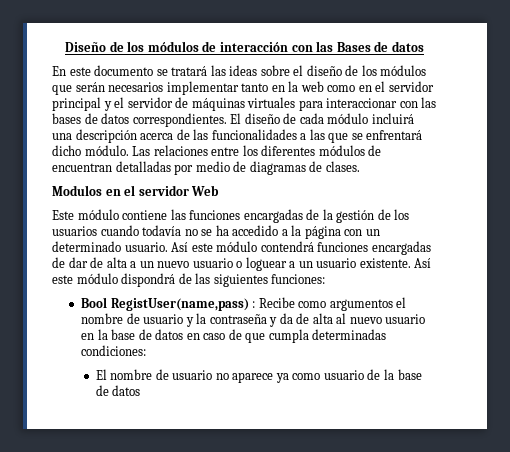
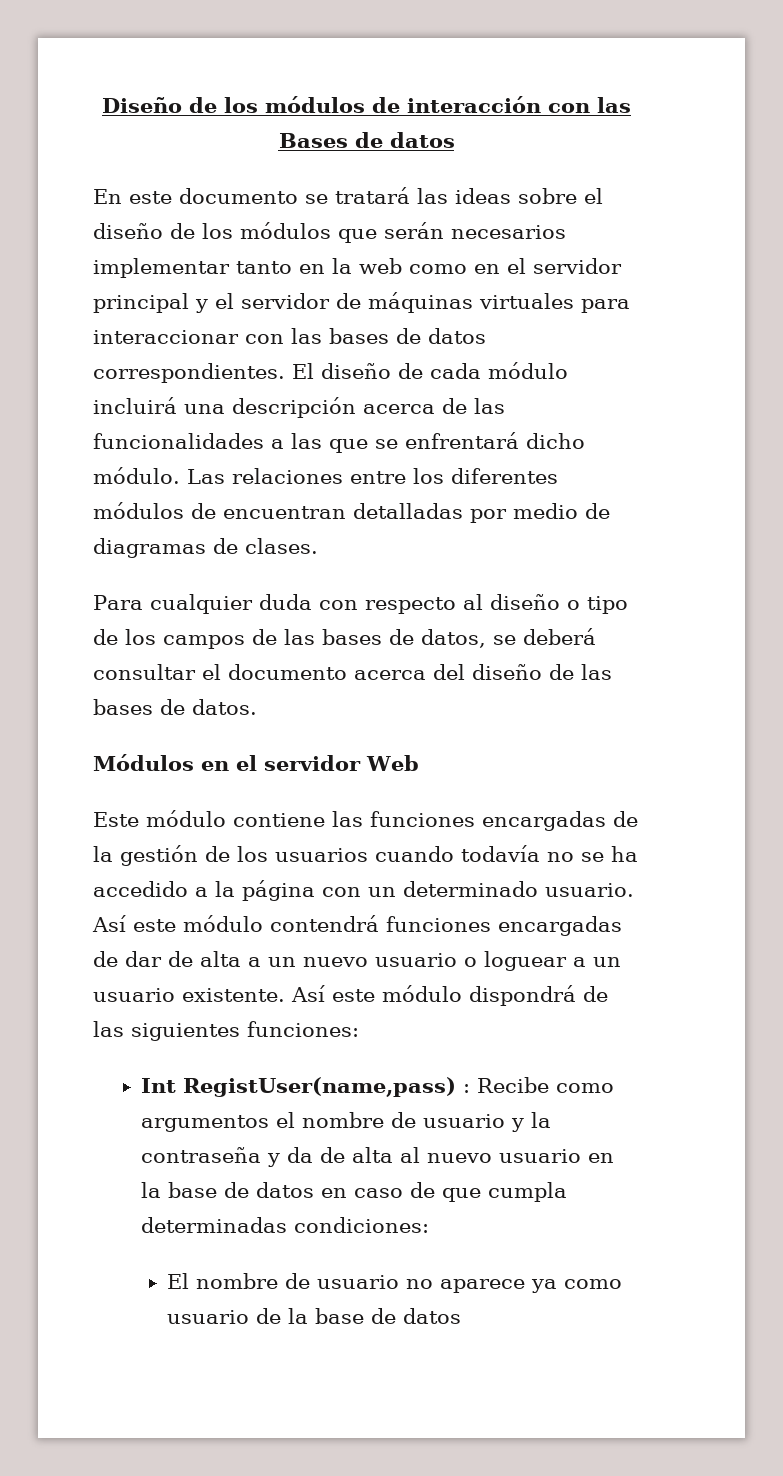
[52,185,102,196] Modulos -> [93,594,628,614] [93,628,596,649] [93,664,612,680] [93,699,257,715] [93,754,194,771] Para cualquier duda con respecto al diseño o tipo de los campos de las bases de datos, se deberá consultar el documento acerca del diseño de las bases de datos. // Módulos
[81,297,108,308] Bool -> [141,1078,177,1093] Int

